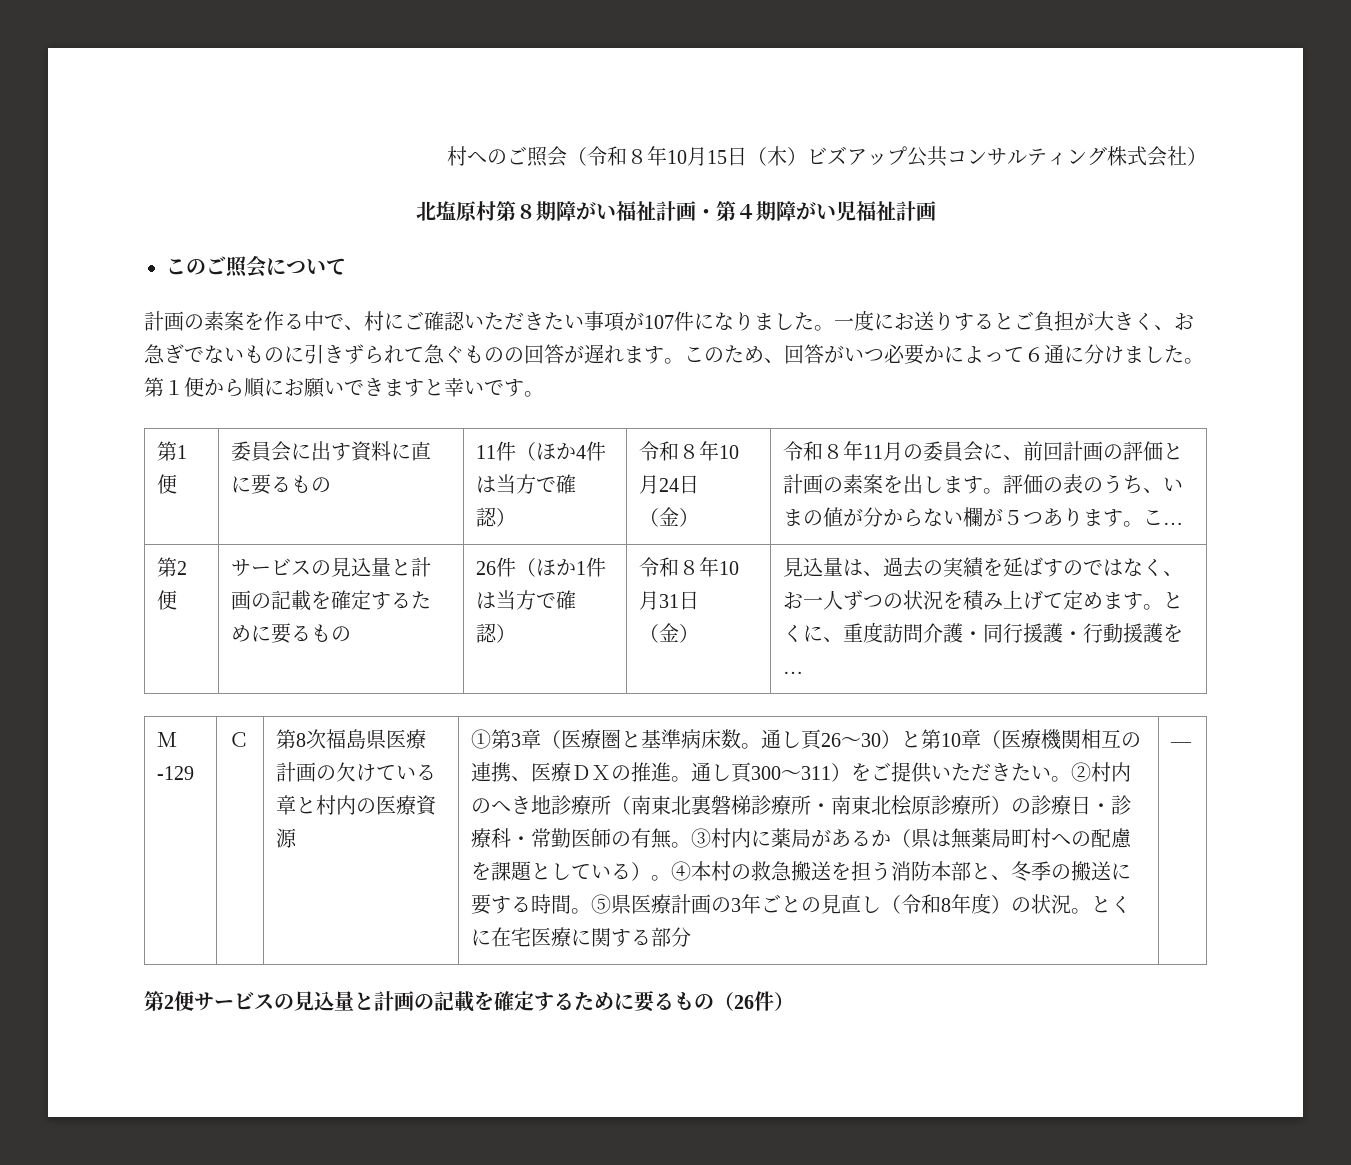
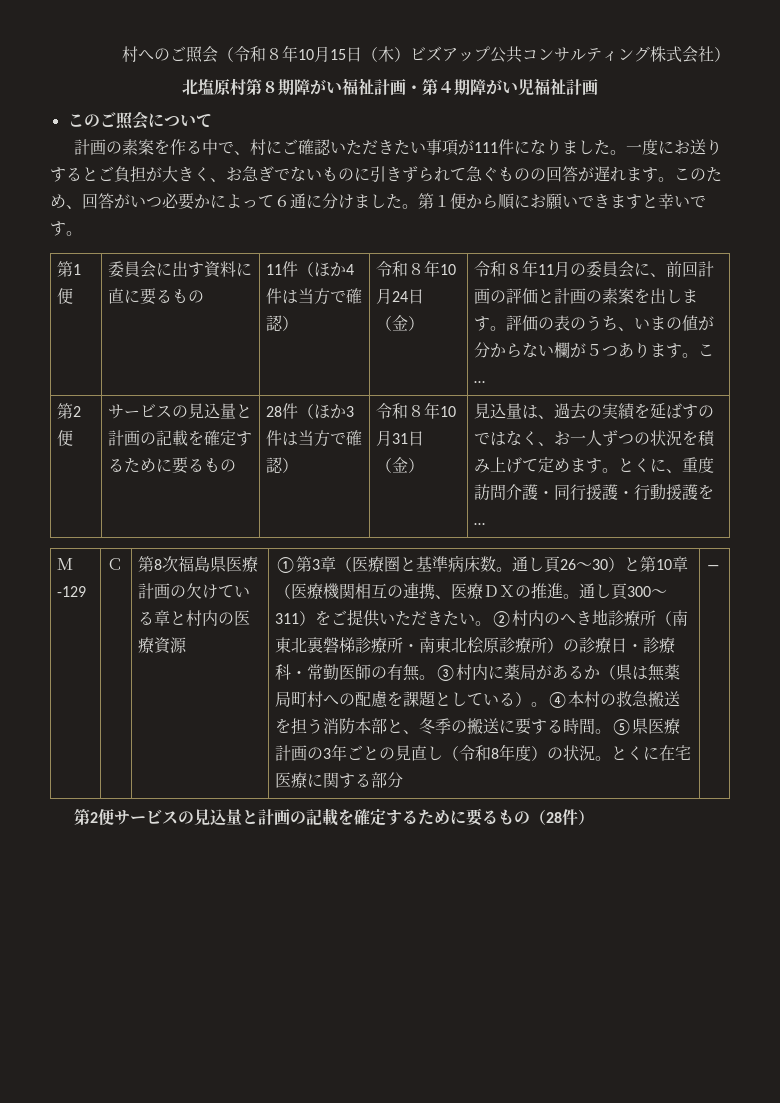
[644,315,674,329] 107 -> [473,142,498,153] 111
[476,557,587,577] 26件（ほか1 -> [266,403,355,419] 28件（ほか3
[734,995,754,1009] 26 -> [545,812,562,823] 28

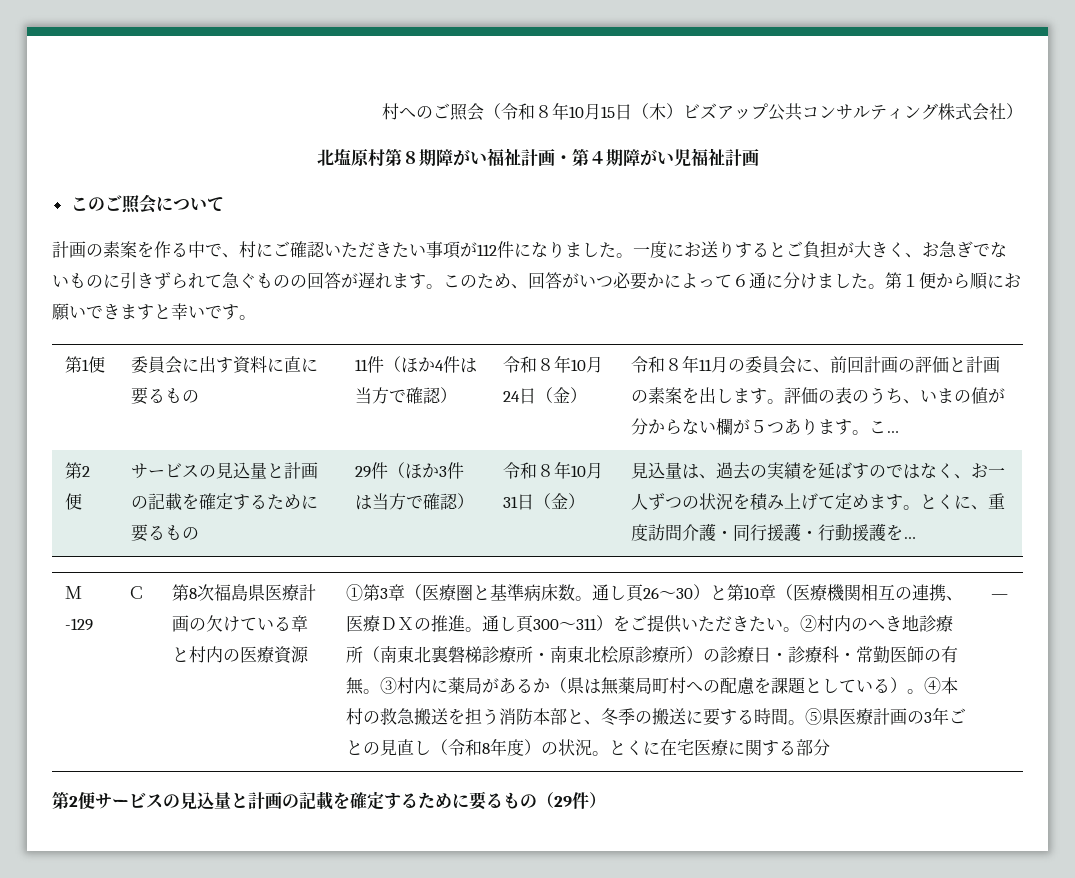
[473,142,498,153] 111 -> [477,244,497,256] 112
[266,406,283,417] 28 -> [354,466,371,478] 29
[545,812,562,823] 28 -> [554,796,572,807] 29

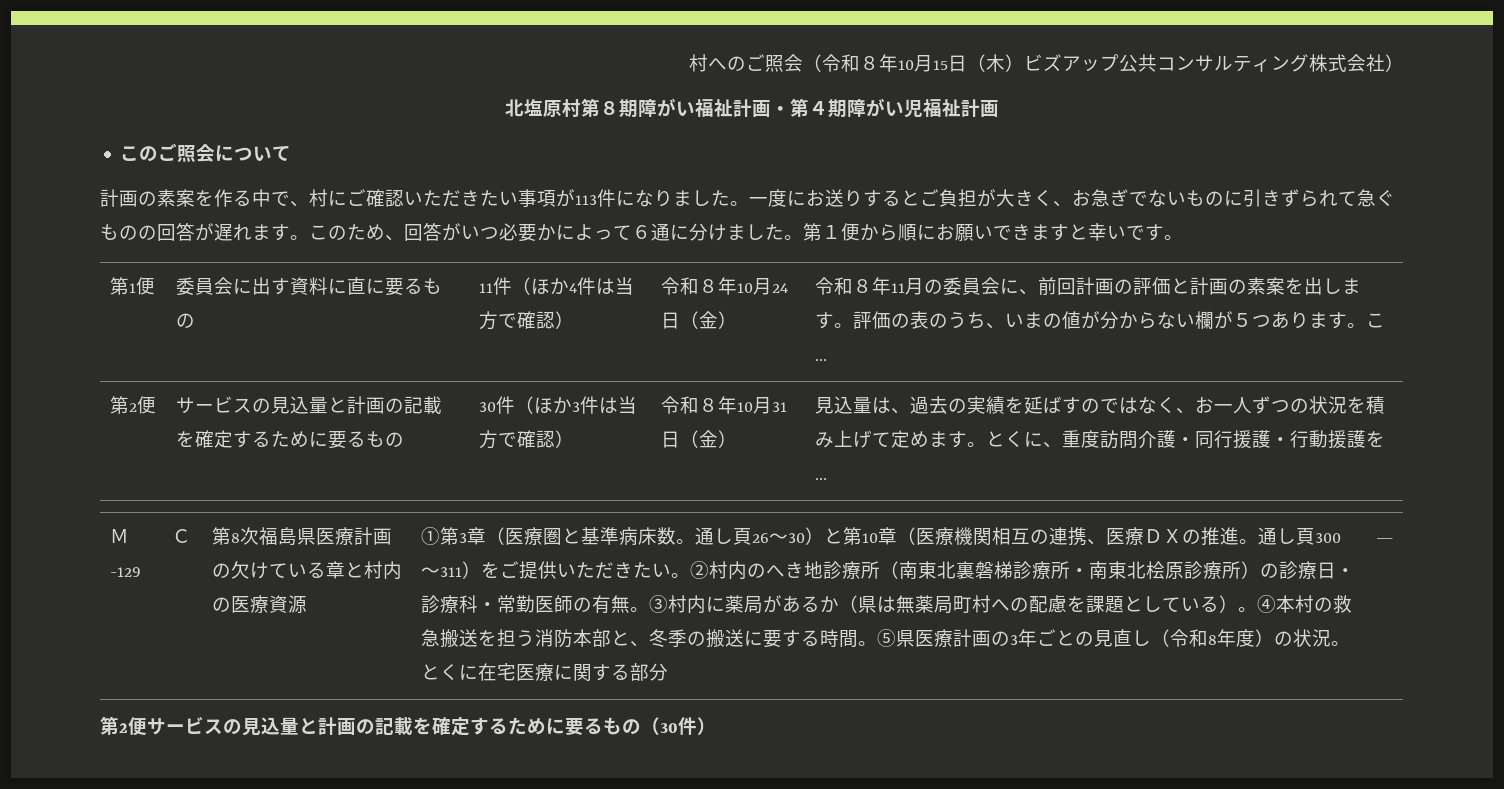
[477,244,497,256] 112 -> [575,195,597,205] 113
[354,466,371,478] 29 -> [478,402,496,412] 30
[554,796,572,807] 29 -> [660,723,678,733] 30

